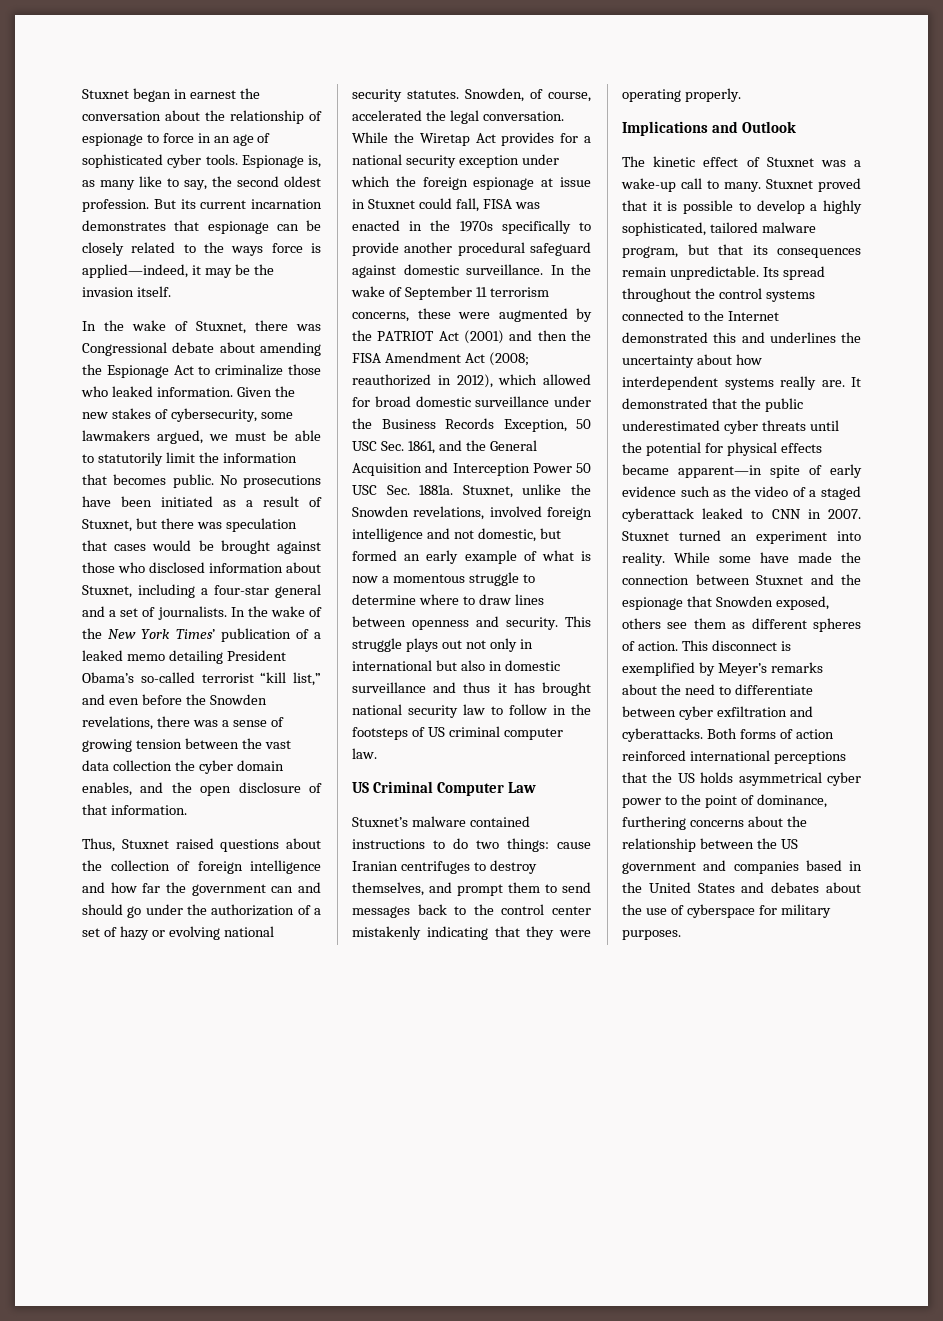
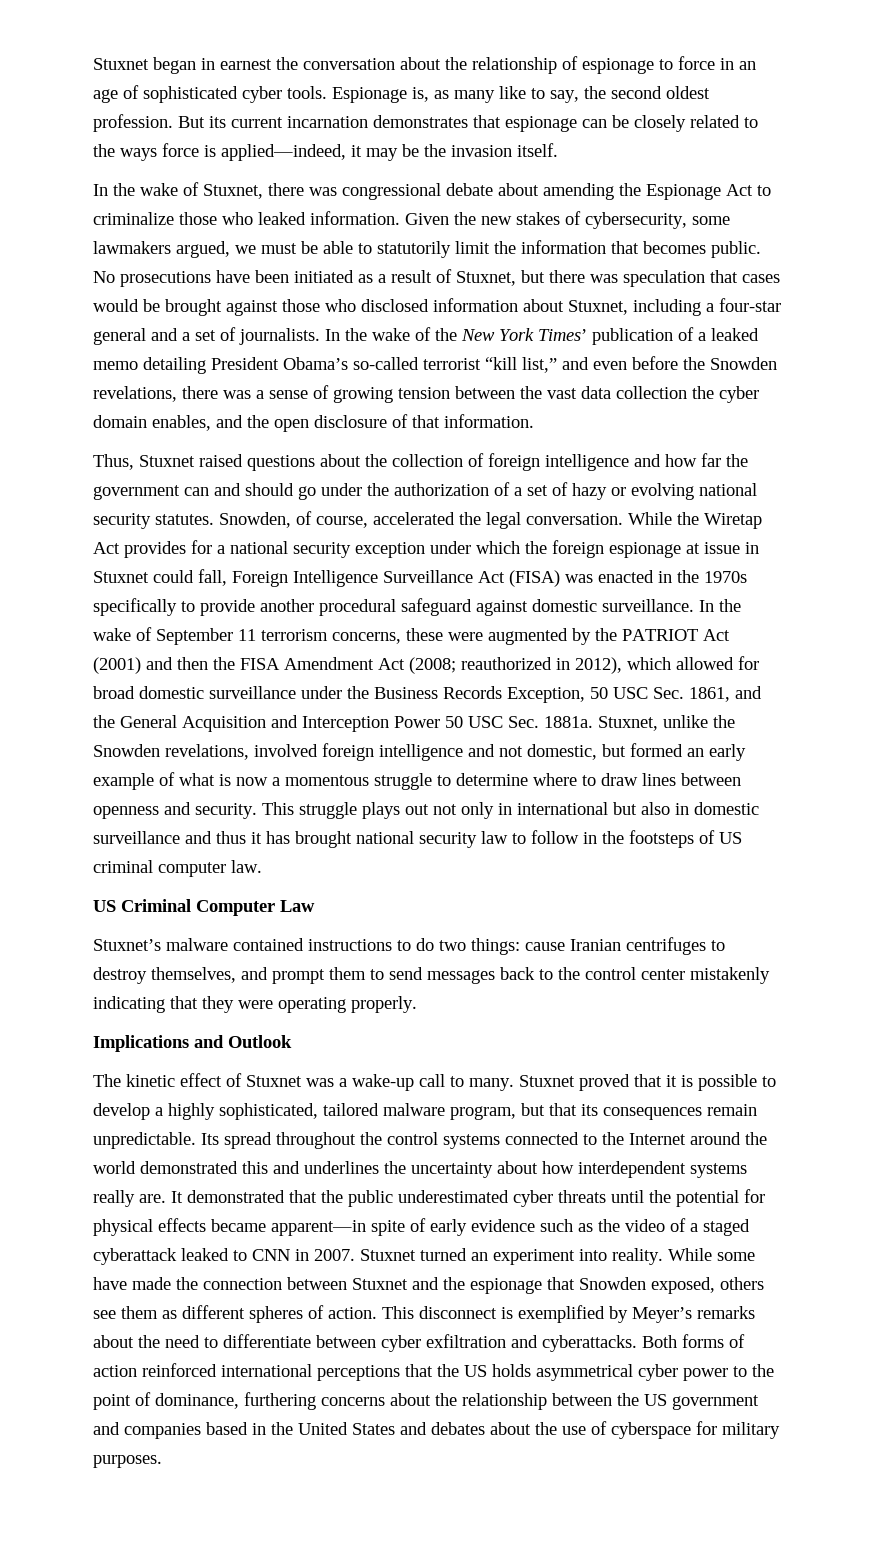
[82,342,167,356] Congressional -> [342,183,441,200] congressional
[482,199,512,209] FISA -> [232,570,560,587] Foreign Intelligence Surveillance Act (FISA)
(779, 316) none -> [690,1132,767,1145] [93,1161,136,1174] around the world

